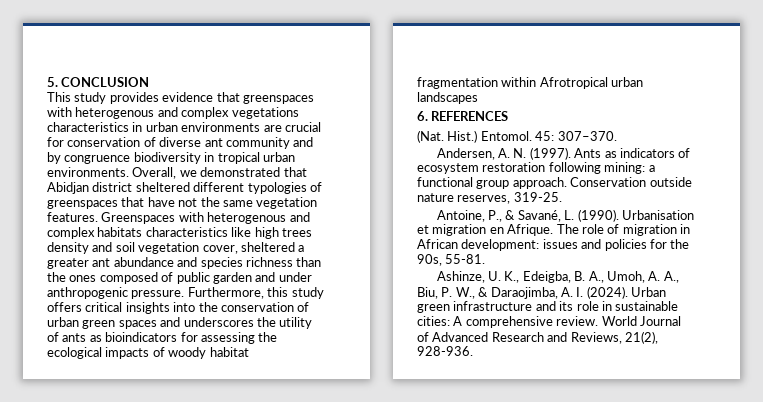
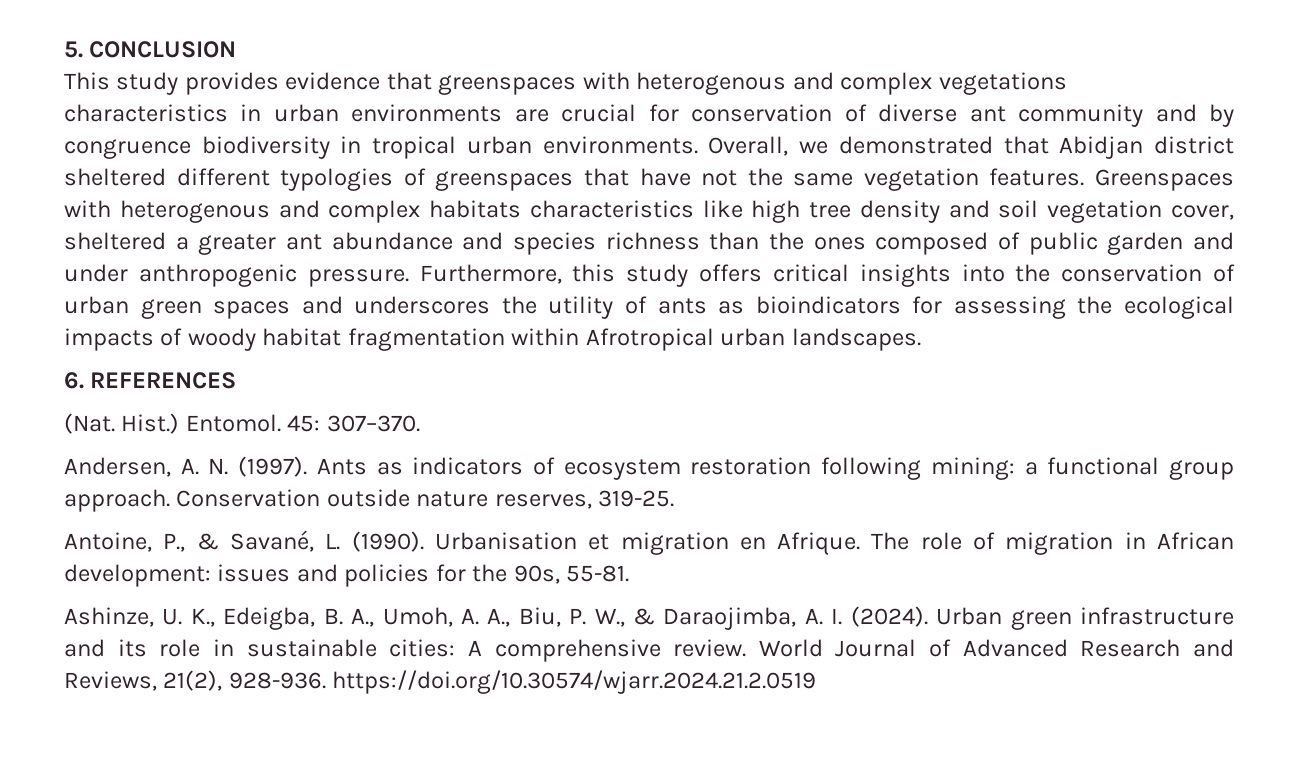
[281,228,312,237] trees -> [809,202,852,218] tree
[417,92,478,104] landscapes -> [791,328,921,351] landscapes.
(473, 351) none -> [332,670,817,694] https://doi.org/10.30574/wjarr.2024.21.2.0519

